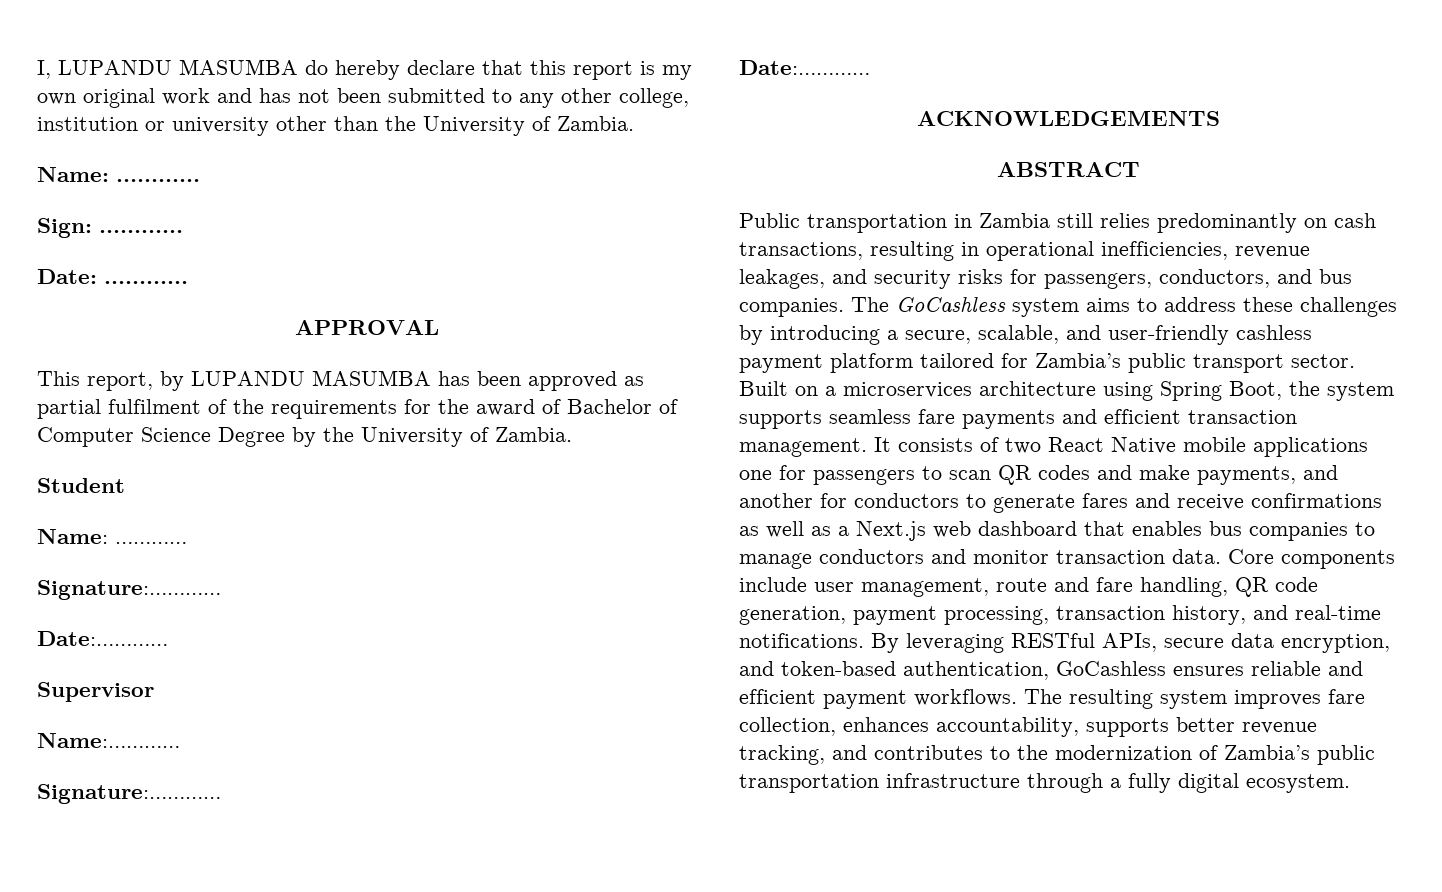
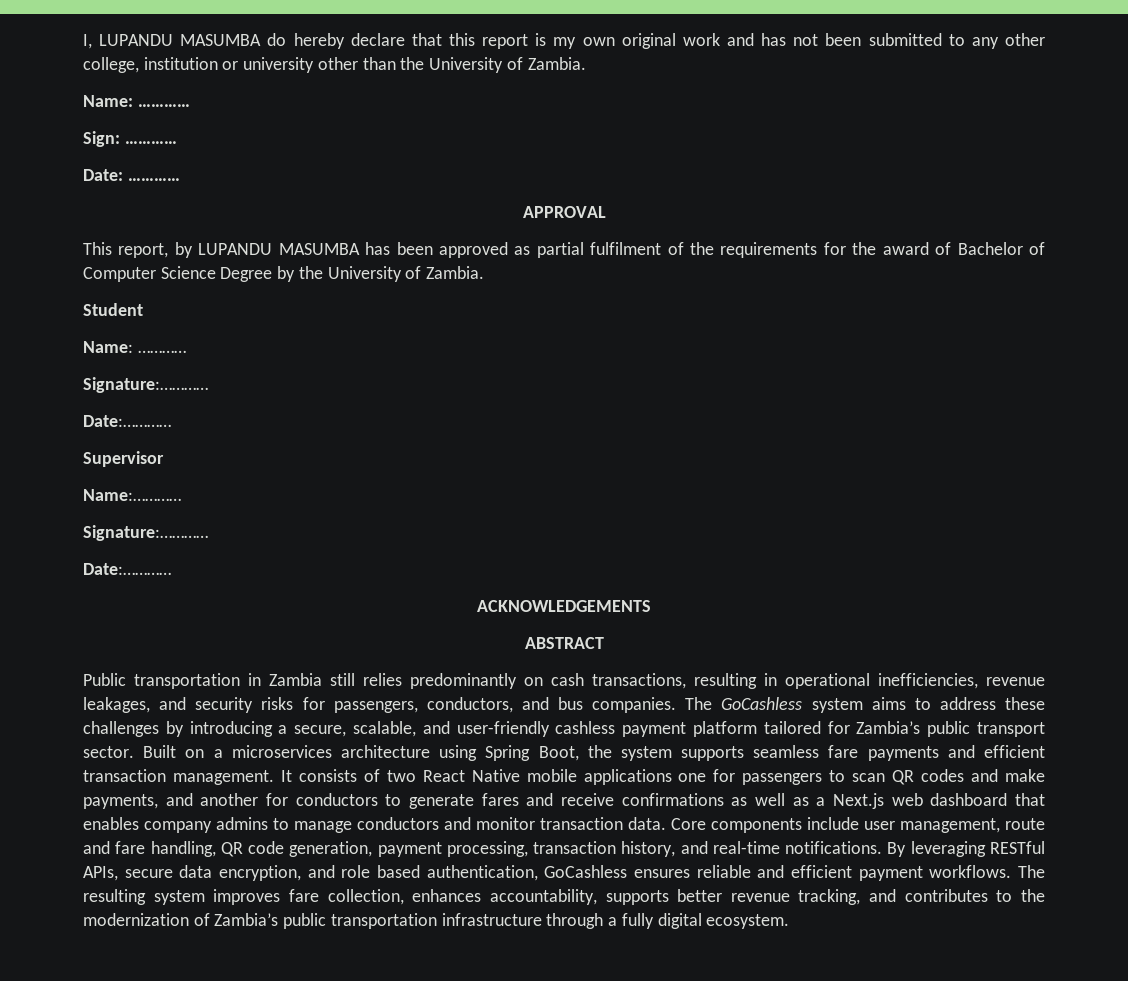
[1209,521,1348,541] bus companies -> [144,817,268,833] company admins
[781,661,896,676] token-based -> [341,865,420,878] role based

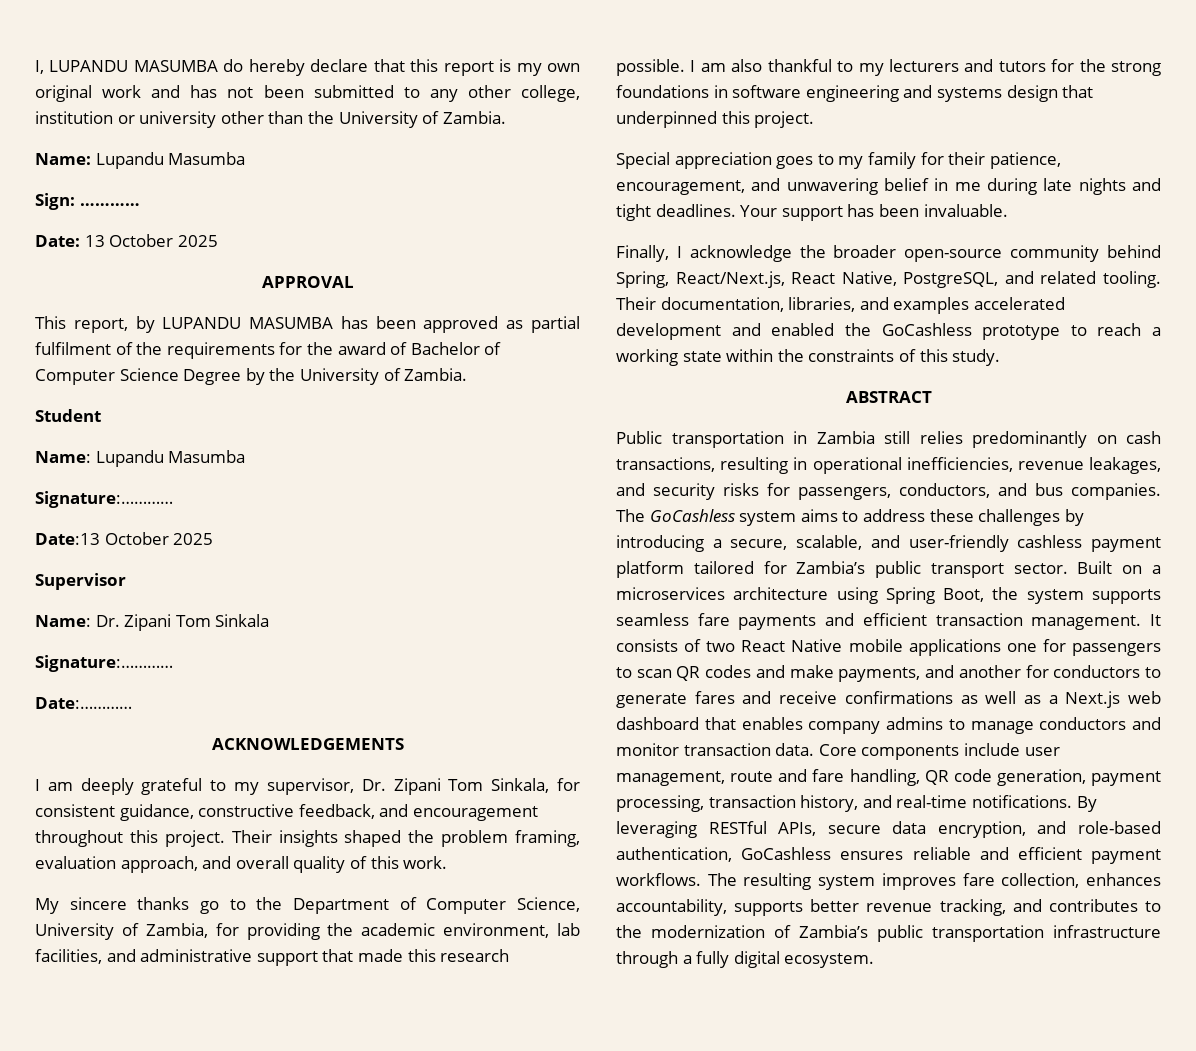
[137,104,190,107] ………… -> [95,152,246,169] Lupandu Masumba
[127,178,180,181] ………… -> [84,234,218,247] 13 October 2025
[137,350,186,353] [83,377,208,393] [83,415,171,427] [83,451,164,467] [83,489,181,501] [83,525,208,541] [83,563,171,575] [477,600,651,612] ………… // Signature:………… // Date:………… // Supervisor // Name:………… // Signature:………… // Date:………… // ACKNOWLEDGEMENTS -> [95,450,246,467] [35,491,173,508] [35,532,214,545] [35,573,126,590] [35,614,270,631] [35,655,173,672] [35,697,132,709] [211,738,404,750] [35,778,580,795] [35,804,538,821] [35,830,580,847] [35,856,448,873] [35,897,580,914] [35,923,580,940] [35,949,510,966] [616,59,1161,76] [616,85,1094,102] [616,111,815,128] [616,152,1061,169] [616,178,1161,195] [616,204,1008,221] [616,245,1161,262] [616,271,1161,288] [616,297,1065,314] [616,323,1161,340] [616,349,1001,366] Lupandu Masumba // Signature:………… // Date:13 October 2025 // Supervisor // Name: Dr. Zipani Tom Sinkala // Signature:………… // Date:………… // ACKNOWLEDGEMENTS // I am deeply grateful to my supervisor, Dr. Zipani Tom Sinkala, for consistent guidance, constructive feedback, and encouragement throughout this project. Their insights shaped the problem framing, evaluation approach, and overall quality of this work. // My sincere thanks go to the Department of Computer Science, University of Zambia, for providing the academic environment, lab facilities, and administrative support that made this research possible. I am also thankful to my lecturers and tutors for the strong foundations in software engineering and systems design that underpinned this project. // Special appreciation goes to my family for their patience, encouragement, and unwavering belief in me during late nights and tight deadlines. Your support has been invaluable. // Finally, I acknowledge the broader open-source community behind Spring, React/Next.js, React Native, PostgreSQL, and related tooling. Their documentation, libraries, and examples accelerated development and enabled the GoCashless prototype to reach a working state within the constraints of this study.
[341,865,420,878] role based -> [1078,821,1161,834] role-based

